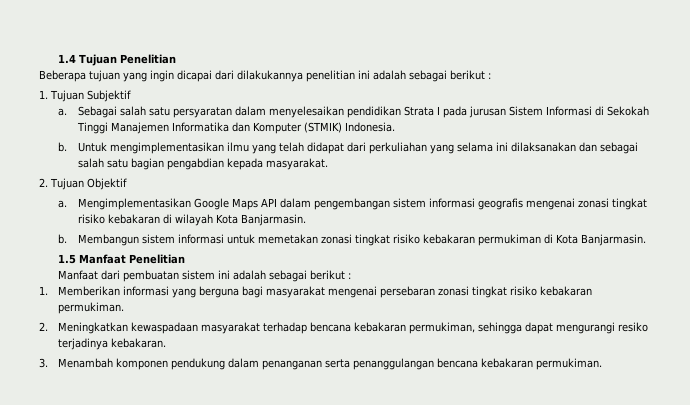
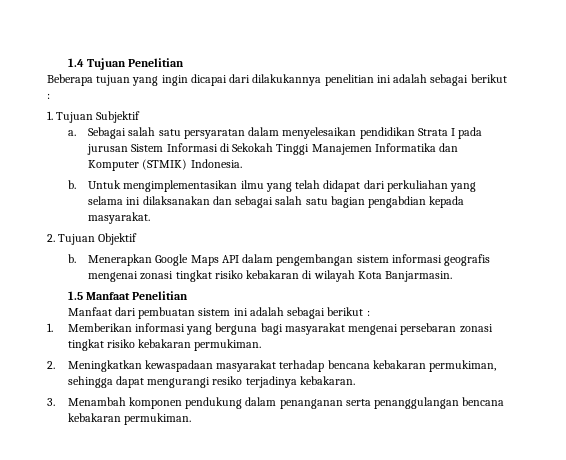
[58,198,191,210] a. Mengimplementasikan -> [67,254,153,266] b. Menerapkan
[58,234,646,246] // b. Membangun sistem informasi untuk memetakan zonasi tingkat risiko kebakaran permukiman di Kota Banjarmasin. -> (453, 276) none

